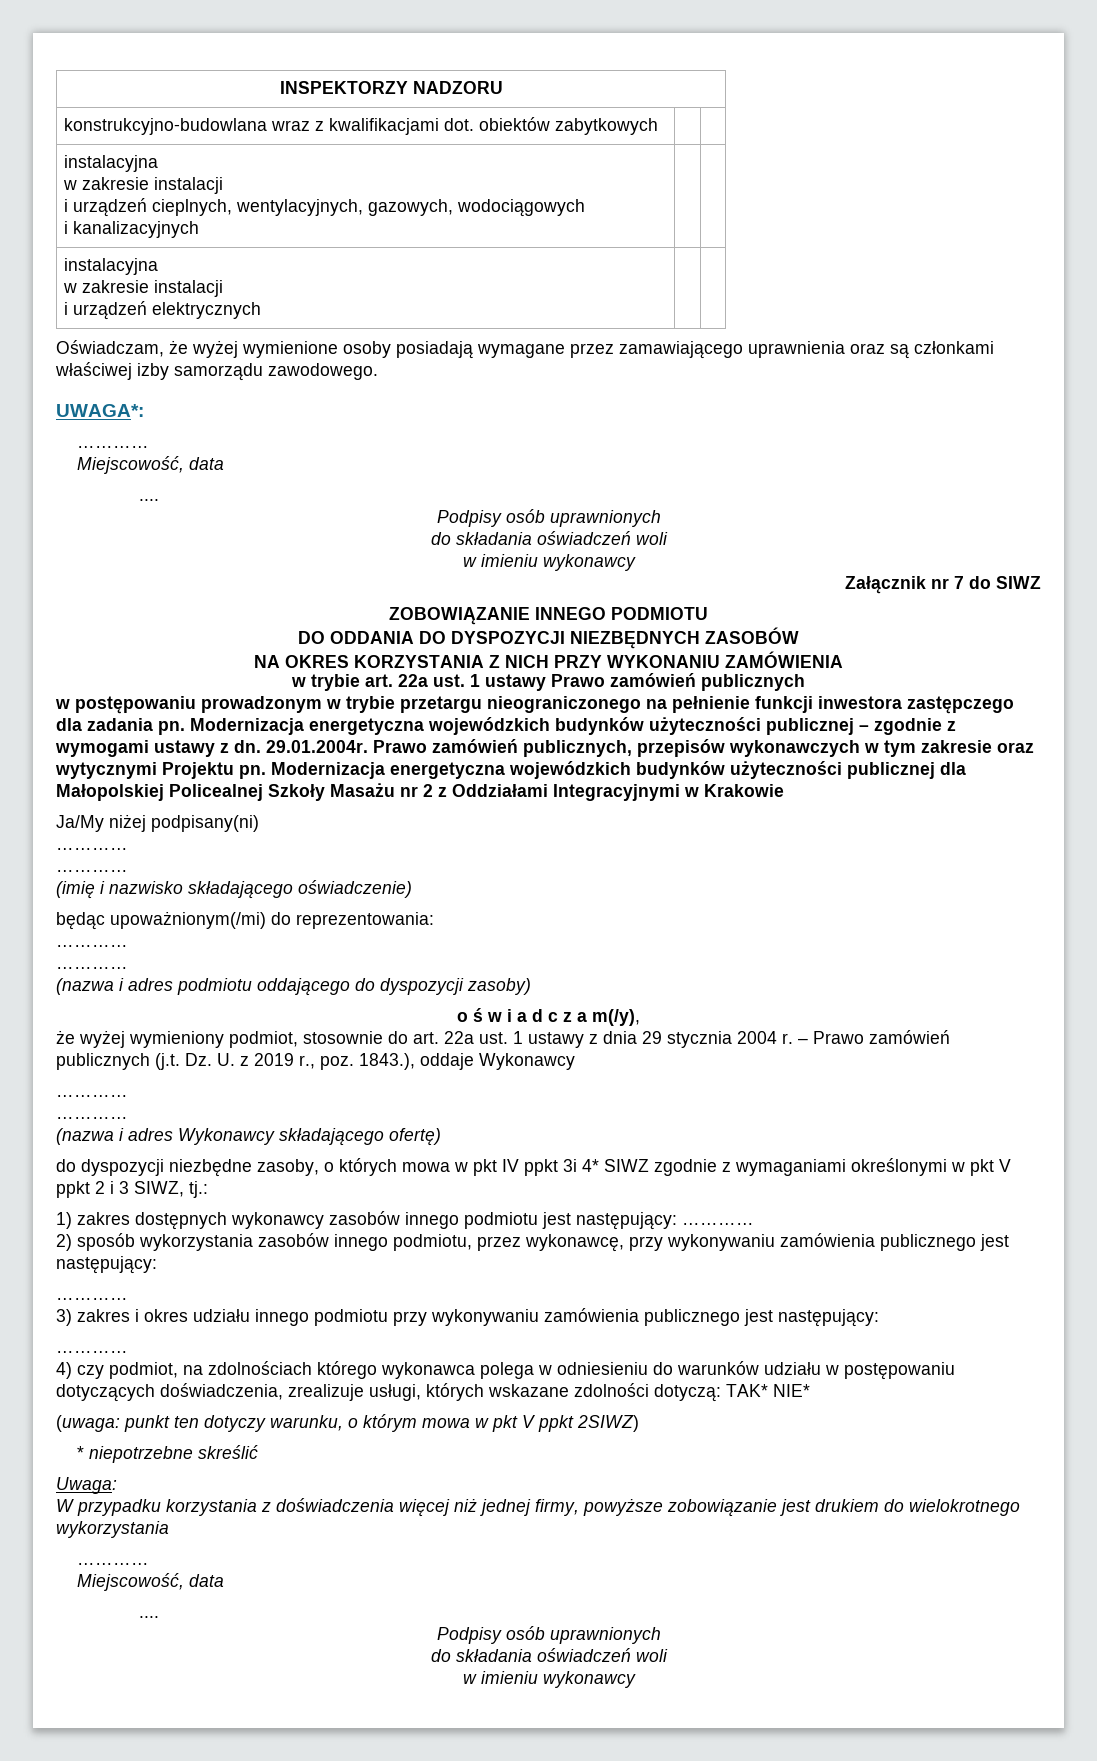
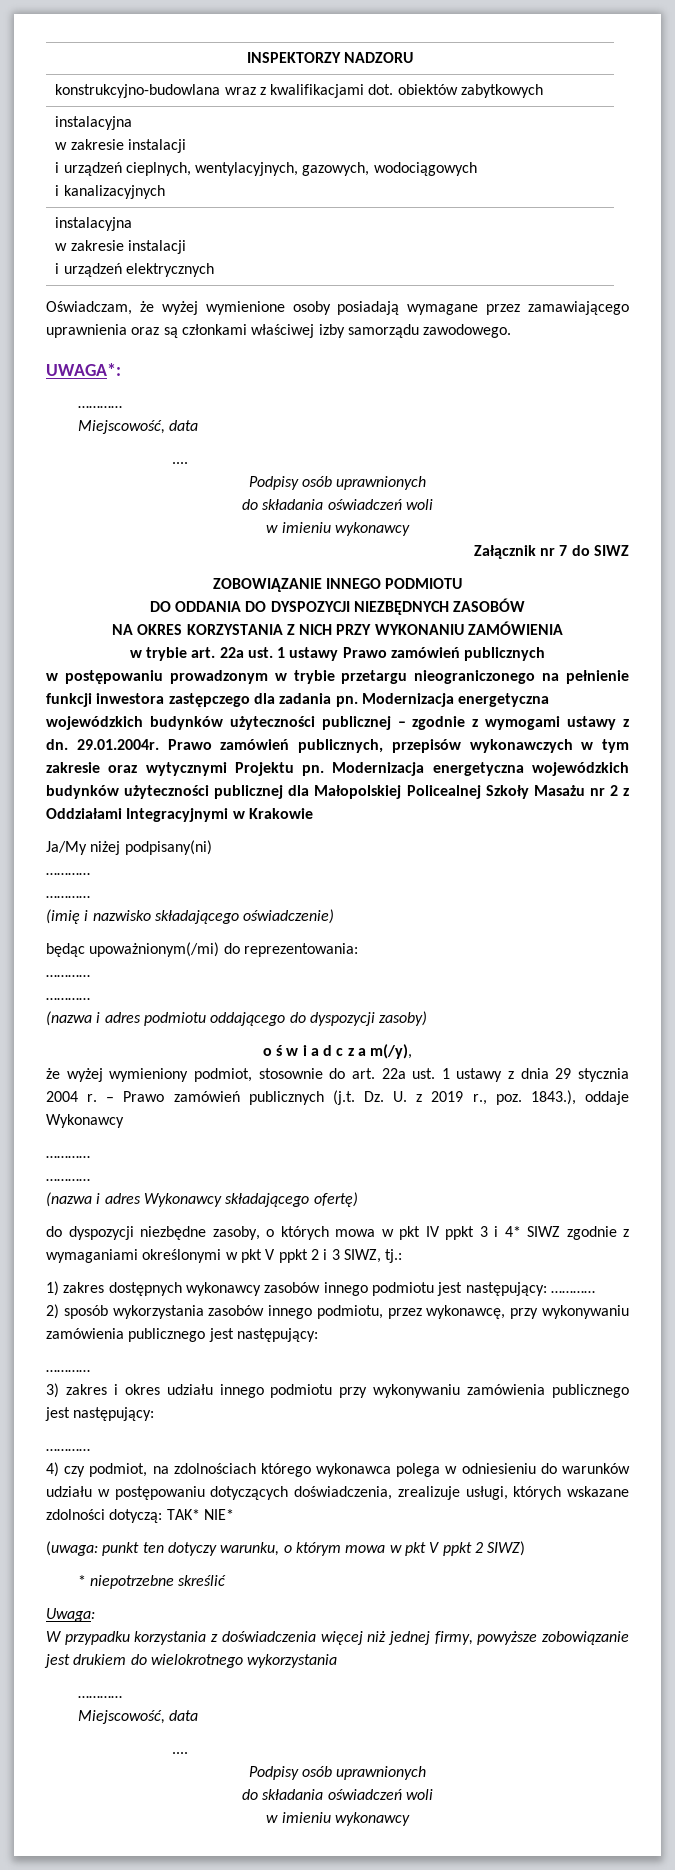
[563,1159,577,1172] 3i -> [479,1226,498,1237] 3 i
[577,1415,639,1432] 2SIWZ) -> [474,1541,526,1556] 2 SIWZ)

